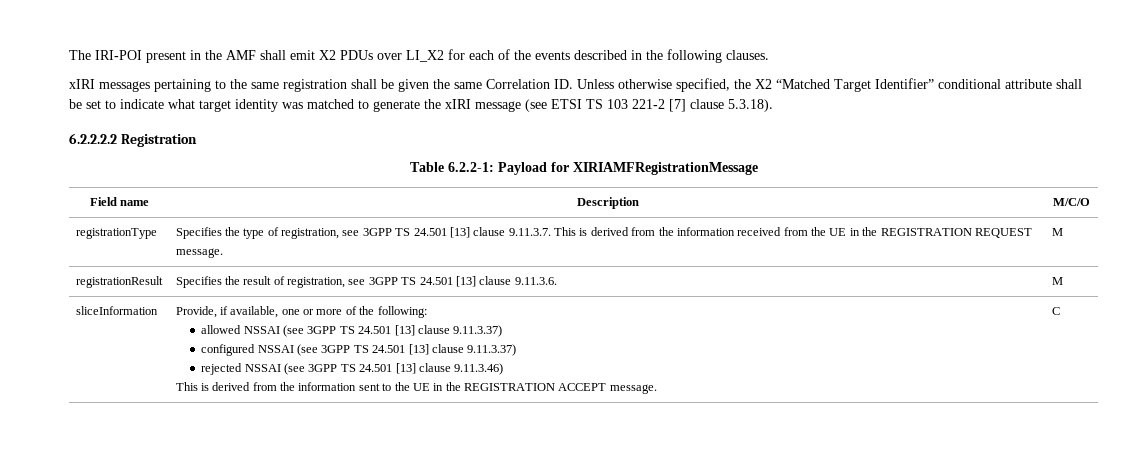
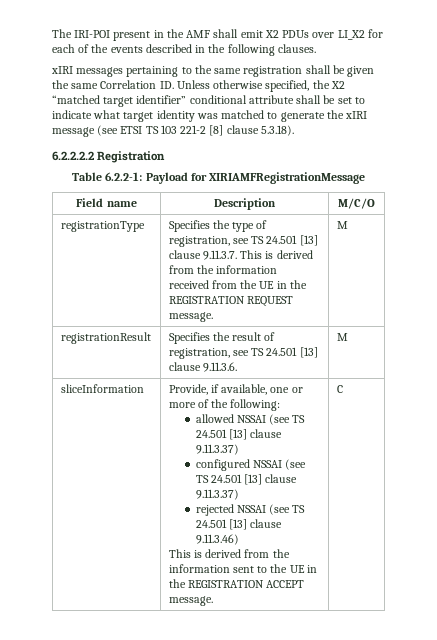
[776,78,934,92] “Matched Target Identifier” -> [52,95,187,107] “matched target identifier”
[669,99,686,112] [7] -> [209,125,224,136] [8]
[362,228,392,236] 3GPP -> (249, 241) none
[368,277,398,285] 3GPP -> (249, 353) none
[307,326,337,334] 3GPP -> (291, 419) none
[321,345,351,353] 3GPP -> (307, 464) none
[308,364,338,372] 3GPP -> (291, 509) none

